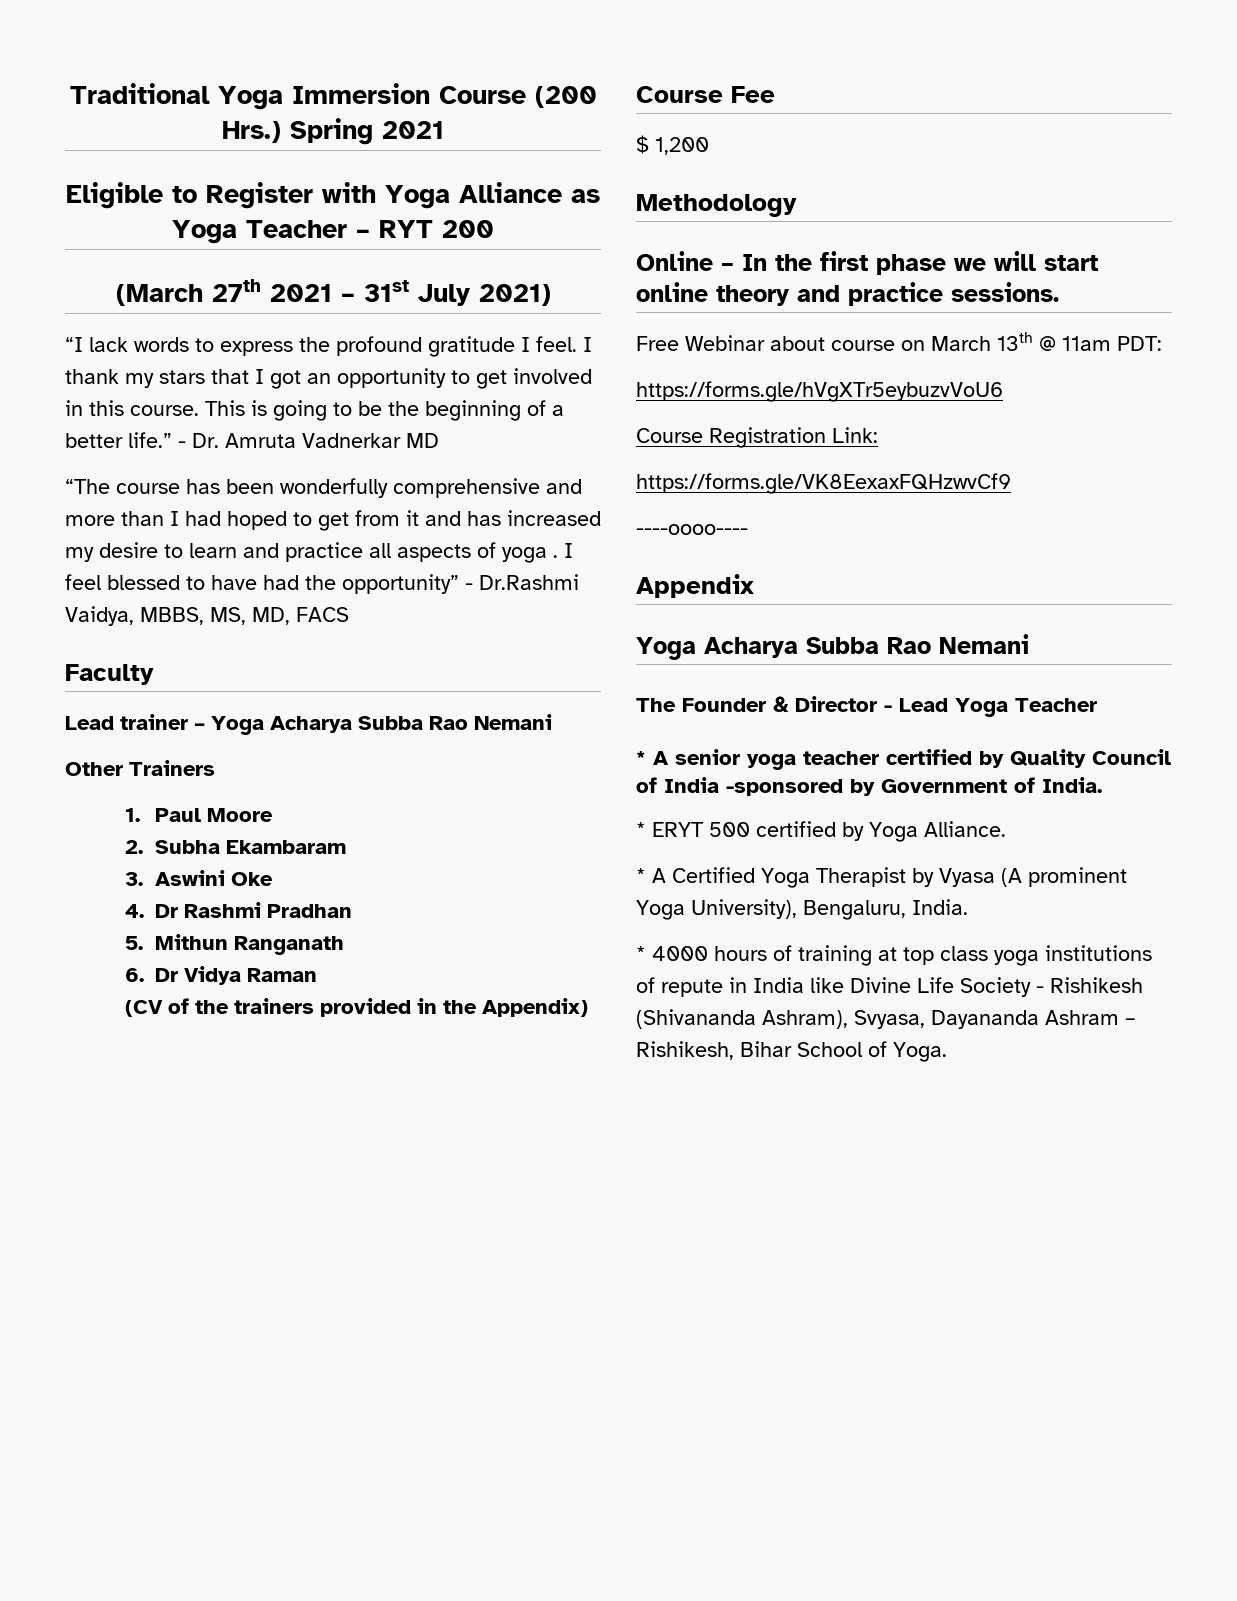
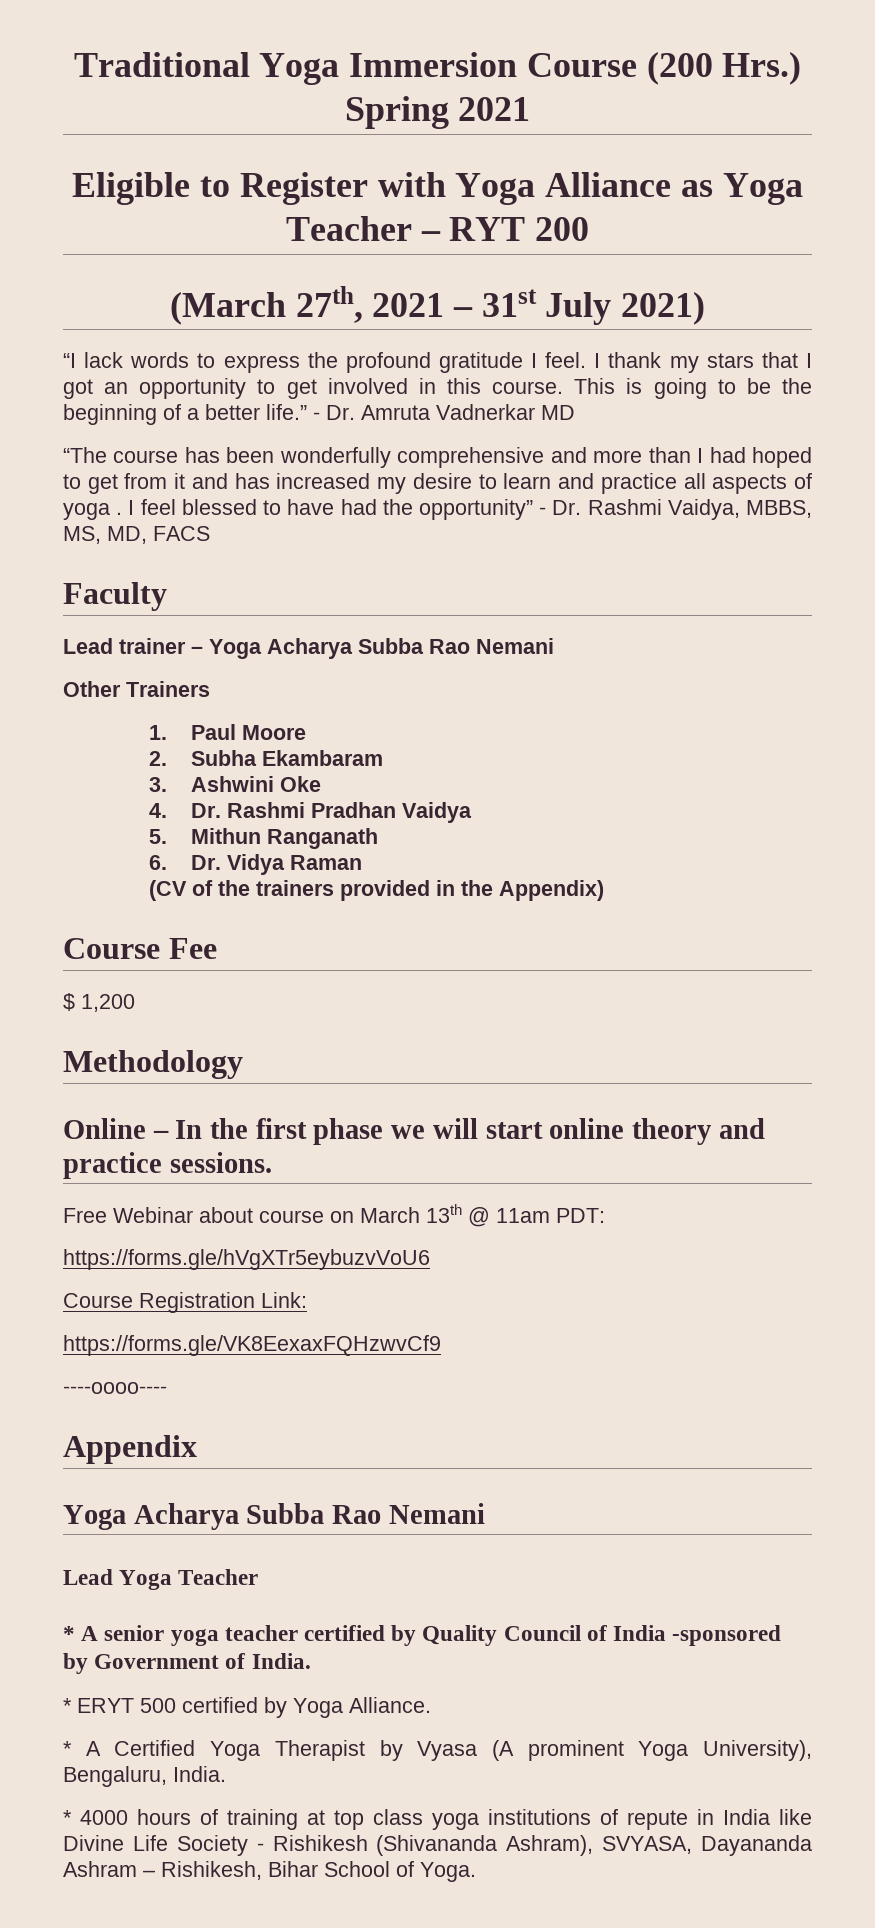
[211,279,261,302] 27th -> [295,286,363,323] 27th,
[479,574,579,590] Dr.Rashmi -> [552,499,662,515] Dr. Rashmi
[154,870,225,886] Aswini -> [191,776,275,792] Ashwini
[154,904,178,918] Dr -> [191,803,222,818] Dr.
(352, 911) none -> [402,802,473,823] Vaidya
[154,968,178,982] Dr -> [191,855,222,870] Dr.
[636,696,892,712] The Founder & Director - -> (485, 1513) none
[854,1010,925,1029] Svyasa, -> [602,1836,693,1854] SVYASA,

